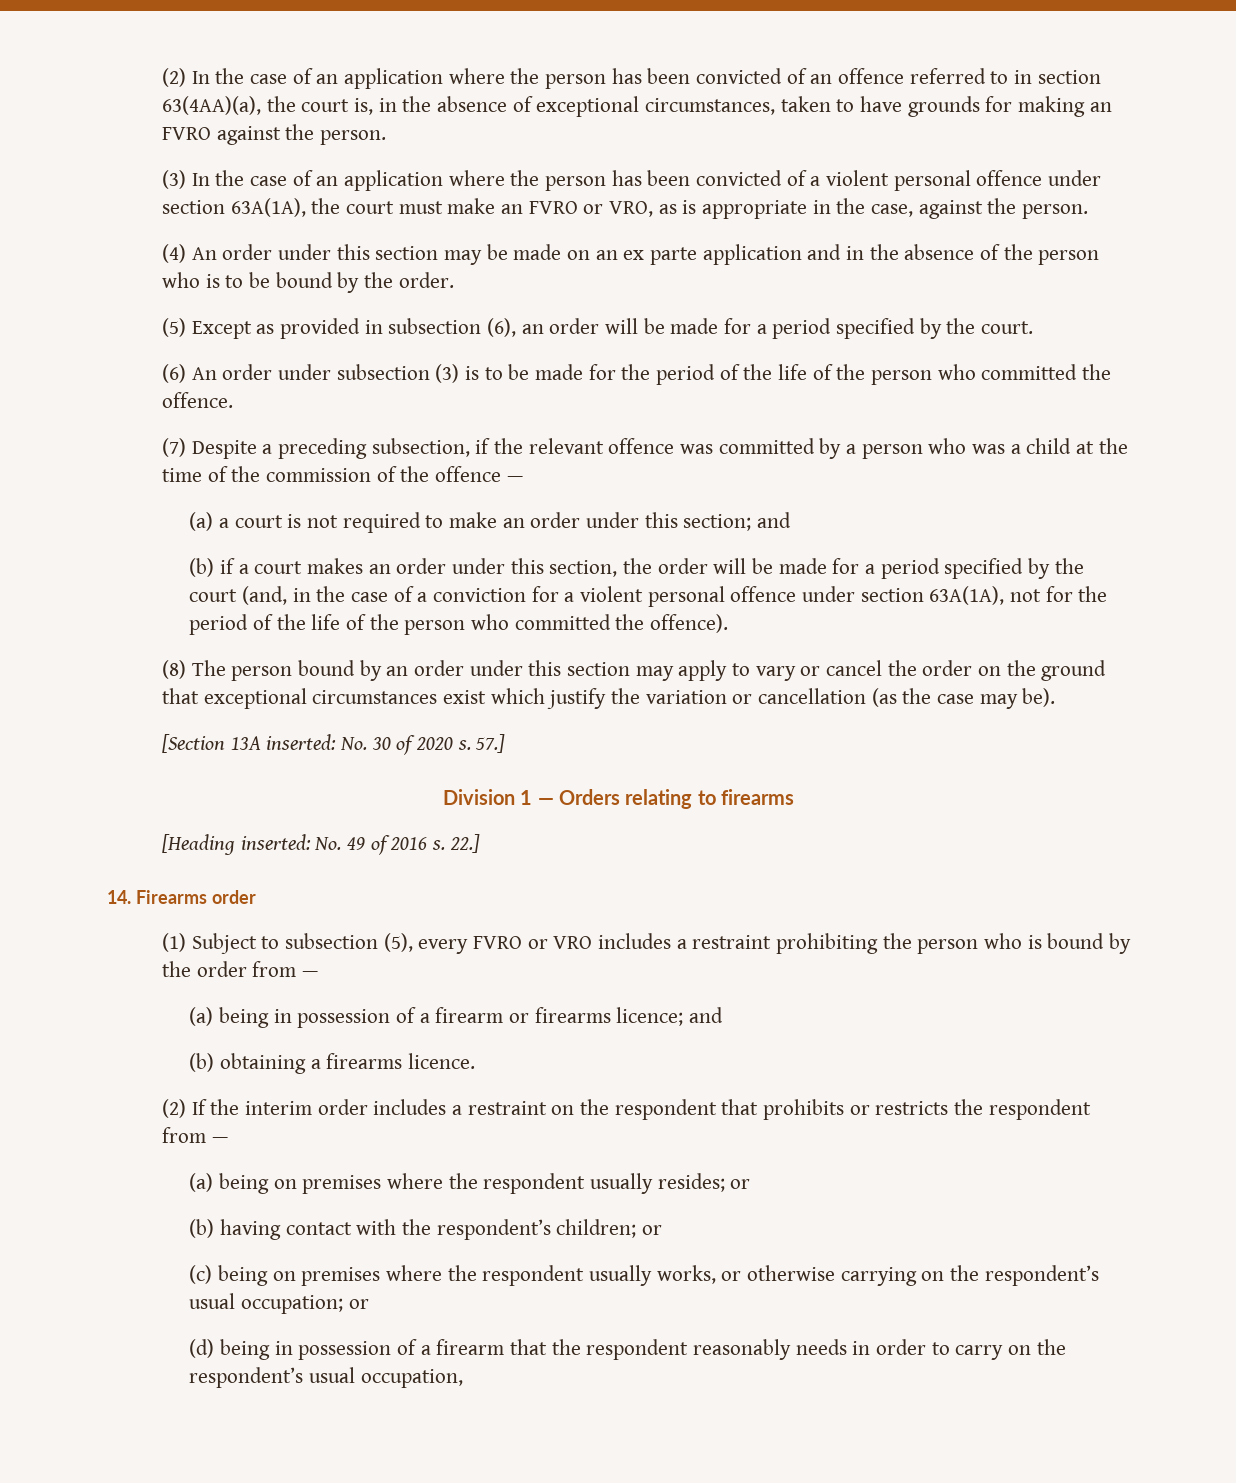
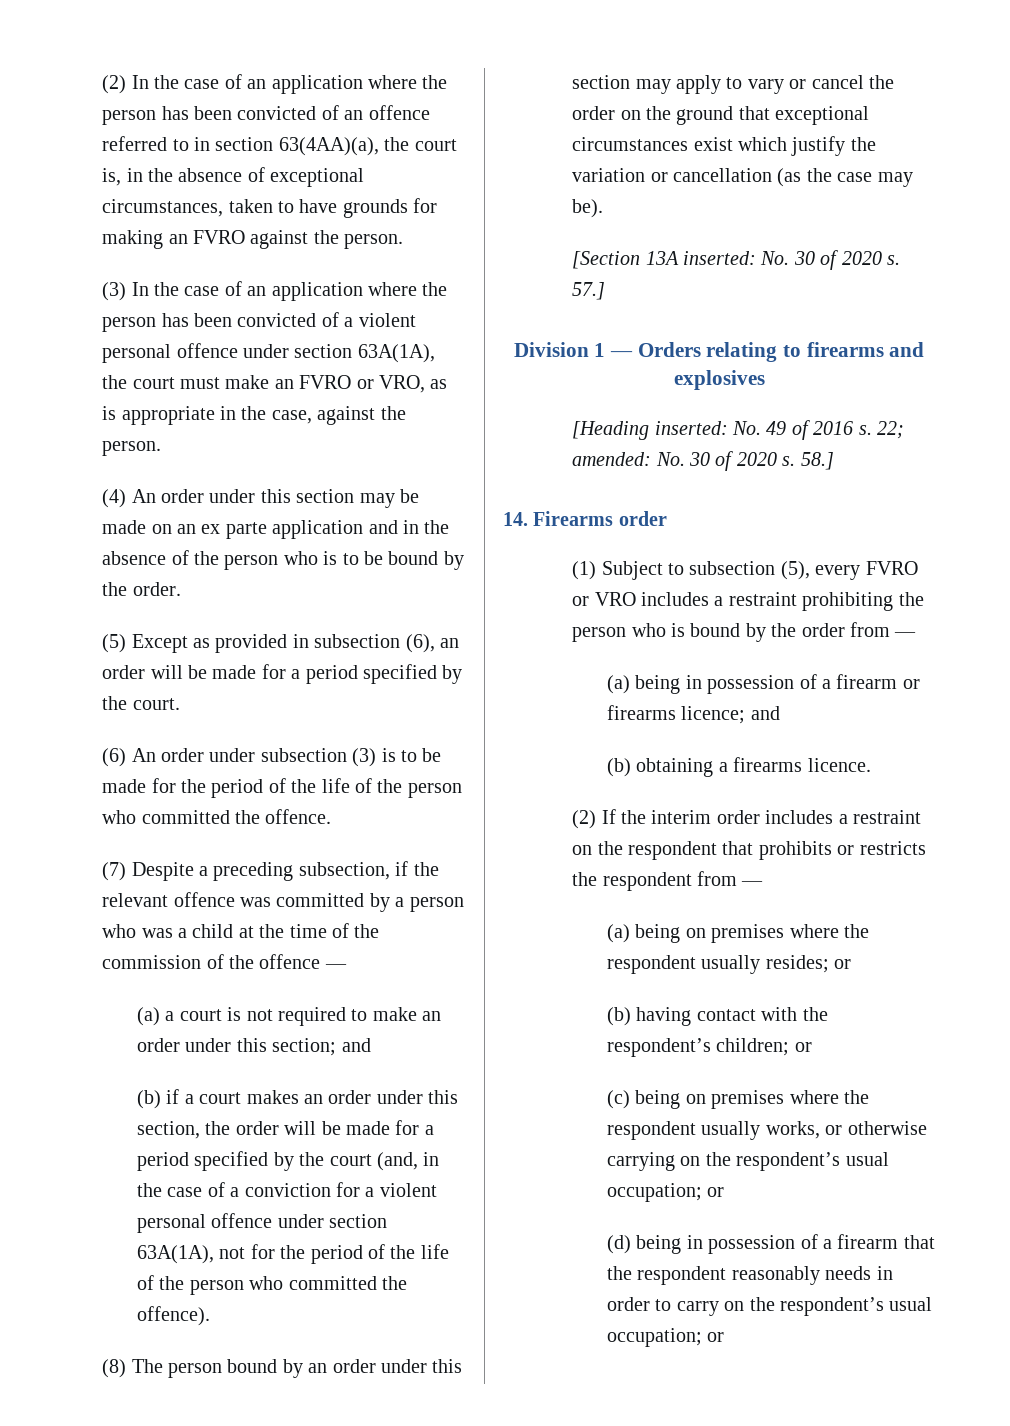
(794, 797) none -> [889,342,925,357] [673,370,765,390] and explosives
[449,834,480,853] 22.] -> [877,421,905,439] [572,451,834,471] 22; amended: No. 30 of 2020 s. 58.]
[360,1369,463,1388] occupation, -> [606,1328,725,1347] occupation; or

